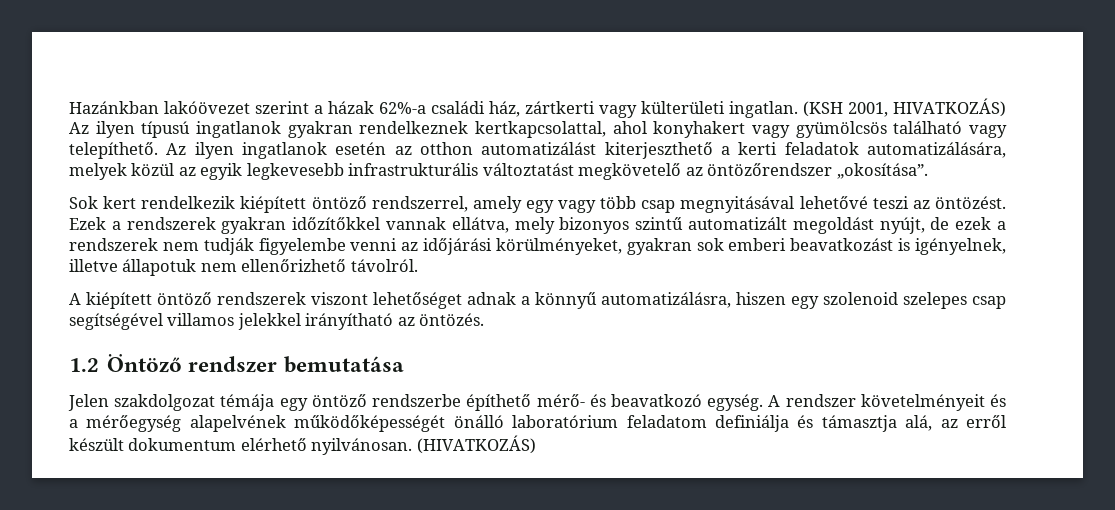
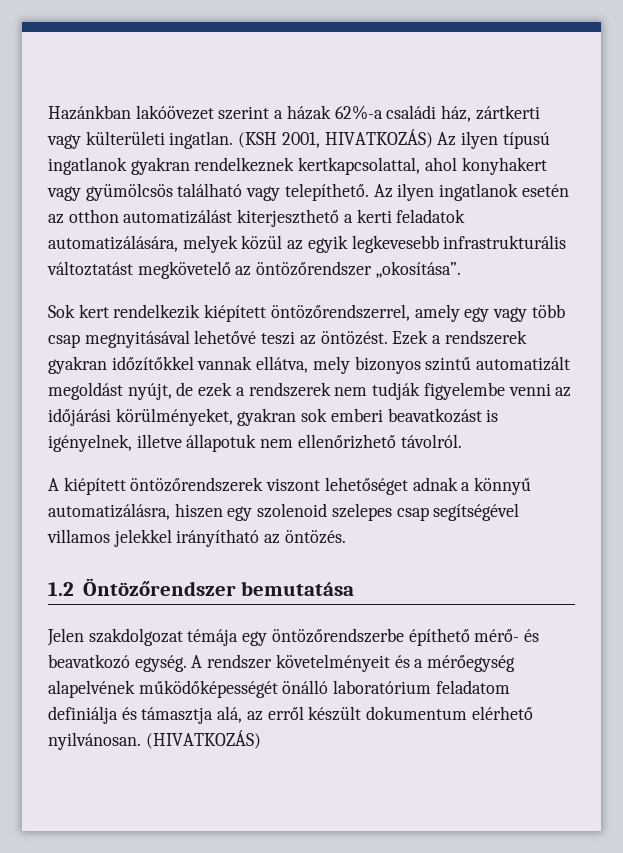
[311,196,468,212] öntöző rendszerrel, -> [270,304,410,321] öntözőrendszerrel,
[157,292,306,305] öntöző rendszerek -> [130,477,264,492] öntözőrendszerek
[107,354,278,373] Öntöző rendszer -> [82,578,236,596] Öntözőrendszer
[311,394,462,407] öntöző rendszerbe -> [271,628,404,643] öntözőrendszerbe

